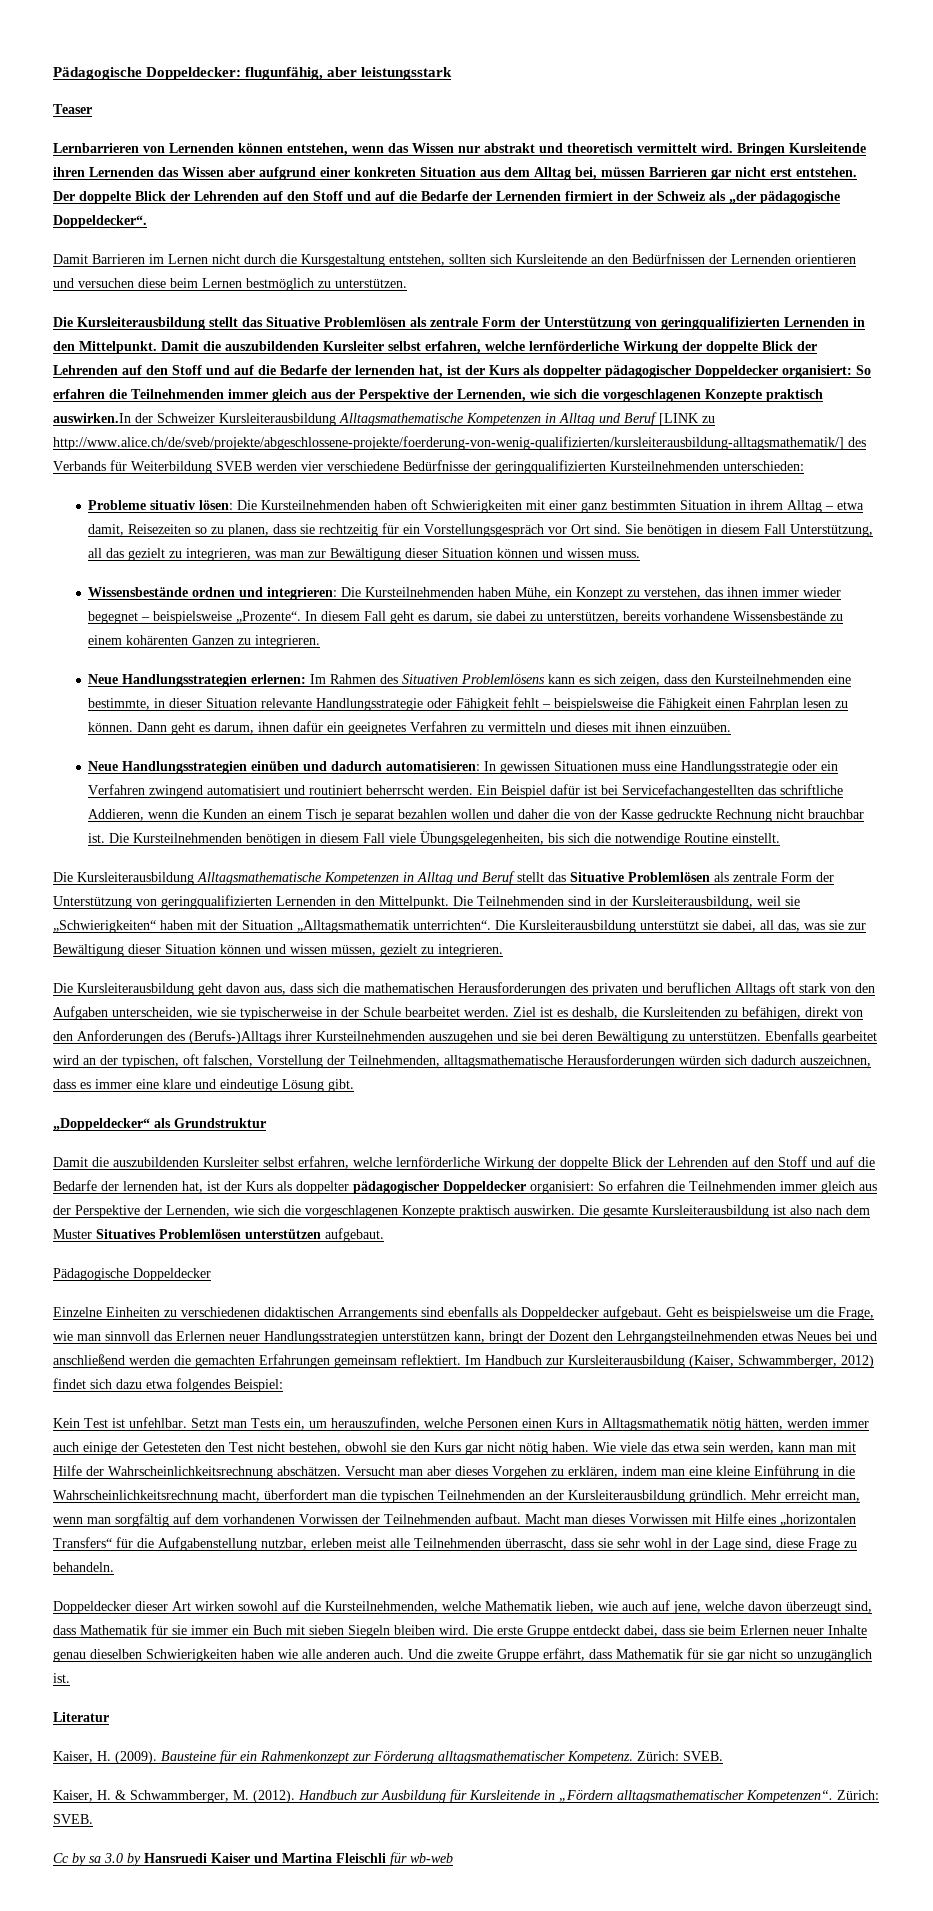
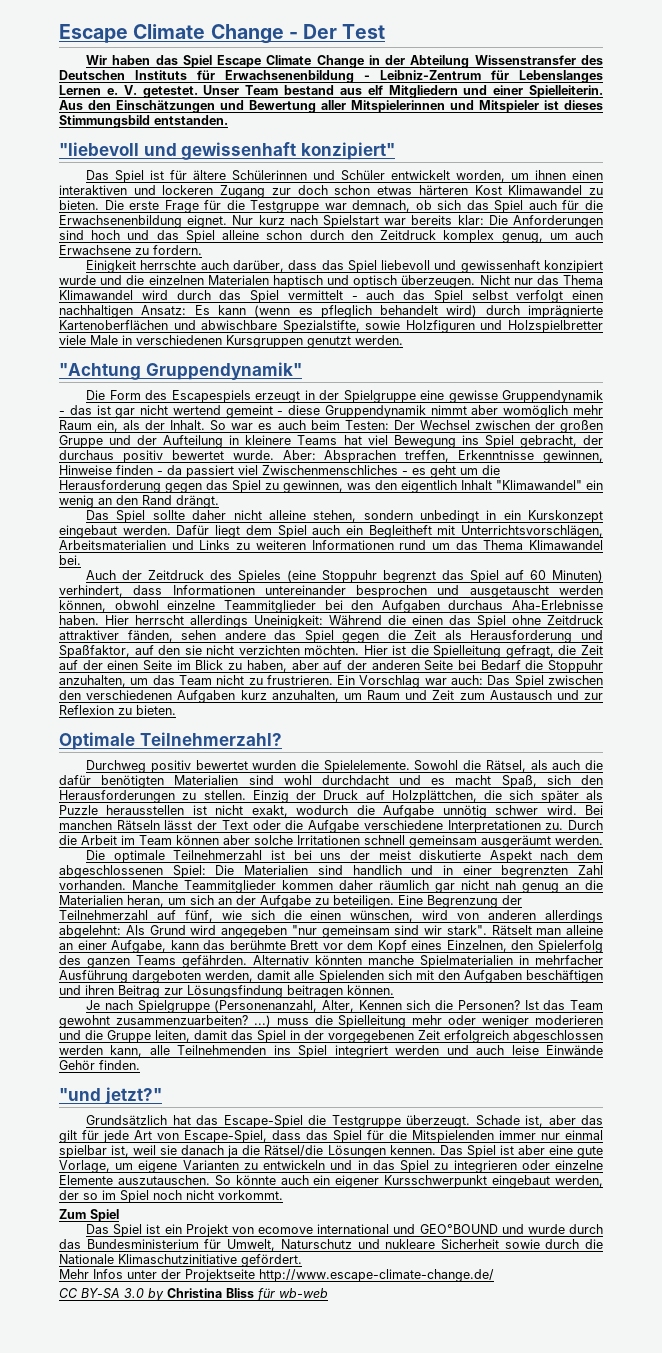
[53,67,453,80] [53,104,92,114] [53,143,866,156] [53,167,857,180] [53,191,840,204] [53,215,147,228] [53,253,856,267] [53,278,407,291] [53,317,865,330] [53,341,817,354] [53,365,871,378] [53,389,823,402] [53,412,715,426] [53,436,866,450] [53,460,804,474] [88,499,865,513] [88,523,874,537] [88,548,641,561] [88,587,842,600] [88,611,844,624] [88,635,321,648] [88,674,852,687] [88,697,849,711] [88,721,732,735] [88,761,839,774] [88,784,844,798] [88,809,865,822] [88,831,781,846] [53,871,834,885] [53,895,800,909] [53,920,866,933] [53,944,503,957] [53,982,875,996] [53,1006,863,1020] [53,1030,877,1044] [53,1054,871,1068] [53,1079,354,1092] [53,1118,266,1131] [53,1156,875,1170] [53,1180,877,1194] [53,1205,870,1218] [53,1228,384,1242] [53,1268,211,1281] [53,1306,874,1320] [53,1331,877,1344] [53,1354,874,1368] [53,1378,283,1392] [53,1417,869,1431] [53,1442,856,1455] [53,1465,855,1479] [53,1489,860,1503] [53,1513,856,1527] [53,1537,857,1551] [53,1562,114,1572] [53,1600,872,1614] [53,1624,867,1638] [53,1648,872,1662] [53,1673,70,1683] [53,1712,109,1722] [53,1750,723,1764] [53,1789,879,1803] [53,1814,93,1824] [53,1853,386,1866] Pädagogische Doppeldecker: flugunfähig, aber leistungsstark // Teaser // Lernbarrieren von Lernenden können entstehen, wenn das Wissen nur abstrakt und theoretisch vermittelt wird. Bringen Kursleitende ihren Lernenden das Wissen aber aufgrund einer konkreten Situation aus dem Alltag bei, müssen Barrieren gar nicht erst entstehen. Der doppelte Blick der Lehrenden auf den Stoff und auf die Bedarfe der Lernenden firmiert in der Schweiz als „der pädagogische Doppeldecker“. // Damit Barrieren im Lernen nicht durch die Kursgestaltung entstehen, sollten sich Kursleitende an den Bedürfnissen der Lernenden orientieren und versuchen diese beim Lernen bestmöglich zu unterstützen. // Die Kursleiterausbildung stellt das Situative Problemlösen als zentrale Form der Unterstützung von geringqualifizierten Lernenden in den Mittelpunkt. Damit die auszubildenden Kursleiter selbst erfahren, welche lernförderliche Wirkung der doppelte Blick der Lehrenden auf den Stoff und auf die Bedarfe der lernenden hat, ist der Kurs als doppelter pädagogischer Doppeldecker organisiert: So erfahren die Teilnehmenden immer gleich aus der Perspektive der Lernenden, wie sich die vorgeschlagenen Konzepte praktisch auswirken.In der Schweizer Kursleiterausbildung Alltagsmathematische Kompetenzen in Alltag und Beruf [LINK zu http://www.alice.ch/de/sveb/projekte/abgeschlossene-projekte/foerderung-von-wenig-qualifizierten/kursleiterausbildung-alltagsmathematik/] des Verbands für Weiterbildung SVEB werden vier verschiedene Bedürfnisse der geringqualifizierten Kursteilnehmenden unterschieden: // Probleme situativ lösen: Die Kursteilnehmenden haben oft Schwierigkeiten mit einer ganz bestimmten Situation in ihrem Alltag – etwa damit, Reisezeiten so zu planen, dass sie rechtzeitig für ein Vorstellungsgespräch vor Ort sind. Sie benötigen in diesem Fall Unterstützung, all das gezielt zu integrieren, was man zur Bewältigung dieser Situation können und wissen muss. // Wissensbestände ordnen und integrieren: Die Kursteilnehmenden haben Mühe, ein Konzept zu verstehen, das ihnen immer wieder begegnet – beispielsweise „Prozente“. In diesem Fall geht es darum, sie dabei zu unterstützen, bereits vorhandene Wissensbestände zu einem kohärenten Ganzen zu integrieren. // Neue Handlungsstrategien erlernen: Im Rahmen des Situativen Problemlösens kann es sich zeigen, dass den Kursteilnehmenden eine bestimmte, in dieser Situation relevante Handlungsstrategie oder Fähigkeit fehlt – beispielsweise die Fähigkeit einen Fahrplan lesen zu können. Dann geht es darum, ihnen dafür ein geeignetes Verfahren zu vermitteln und dieses mit ihnen einzuüben. // Neue Handlungsstrategien einüben und dadurch automatisieren: In gewissen Situationen muss eine Handlungsstrategie oder ein Verfahren zwingend automatisiert und routiniert beherrscht werden. Ein Beispiel dafür ist bei Servicefachangestellten das schriftliche Addieren, wenn die Kunden an einem Tisch je separat bezahlen wollen und daher die von der Kasse gedruckte Rechnung nicht brauchbar ist. Die Kursteilnehmenden benötigen in diesem Fall viele Übungsgelegenheiten, bis sich die notwendige Routine einstellt. // Die Kursleiterausbildung Alltagsmathematische Kompetenzen in Alltag und Beruf stellt das Situative Problemlösen als zentrale Form der Unterstützung von geringqualifizierten Lernenden in den Mittelpunkt. Die Teilnehmenden sind in der Kursleiterausbildung, weil sie „Schwierigkeiten“ haben mit der Situation „Alltagsmathematik unterrichten“. Die Kursleiterausbildung unterstützt sie dabei, all das, was sie zur Bewältigung dieser Situation können und wissen müssen, gezielt zu integrieren. // Die Kursleiterausbildung geht davon aus, dass sich die mathematischen Herausforderungen des privaten und beruflichen Alltags oft stark von den Aufgaben unterscheiden, wie sie typischerweise in der Schule bearbeitet werden. Ziel ist es deshalb, die Kursleitenden zu befähigen, direkt von den Anforderungen des (Berufs-)Alltags ihrer Kursteilnehmenden auszugehen und sie bei deren Bewältigung zu unterstützen. Ebenfalls gearbeitet wird an der typischen, oft falschen, Vorstellung der Teilnehmenden, alltagsmathematische Herausforderungen würden sich dadurch auszeichnen, dass es immer eine klare und eindeutige Lösung gibt. // „Doppeldecker“ als Grundstruktur // Damit die auszubildenden Kursleiter selbst erfahren, welche lernförderliche Wirkung der doppelte Blick der Lehrenden auf den Stoff und auf die Bedarfe der lernenden hat, ist der Kurs als doppelter pädagogischer Doppeldecker organisiert: So erfahren die Teilnehmenden immer gleich aus der Perspektive der Lernenden, wie sich die vorgeschlagenen Konzepte praktisch auswirken. Die gesamte Kursleiterausbildung ist also nach dem Muster Situatives Problemlösen unterstützen aufgebaut. // Pädagogische Doppeldecker // Einzelne Einheiten zu verschiedenen didaktischen Arrangements sind ebenfalls als Doppeldecker aufgebaut. Geht es beispielsweise um die Frage, wie man sinnvoll das Erlernen neuer Handlungsstrategien unterstützen kann, bringt der Dozent den Lehrgangsteilnehmenden etwas Neues bei und anschließend werden die gemachten Erfahrungen gemeinsam reflektiert. Im Handbuch zur Kursleiterausbildung (Kaiser, Schwammberger, 2012) findet sich dazu etwa folgendes Beispiel: // Kein Test ist unfehlbar. Setzt man Tests ein, um herauszufinden, welche Personen einen Kurs in Alltagsmathematik nötig hätten, werden immer auch einige der Getesteten den Test nicht bestehen, obwohl sie den Kurs gar nicht nötig haben. Wie viele das etwa sein werden, kann man mit Hilfe der Wahrscheinlichkeitsrechnung abschätzen. Versucht man aber dieses Vorgehen zu erklären, indem man eine kleine Einführung in die Wahrscheinlichkeitsrechnung macht, überfordert man die typischen Teilnehmenden an der Kursleiterausbildung gründlich. Mehr erreicht man, wenn man sorgfältig auf dem vorhandenen Vorwissen der Teilnehmenden aufbaut. Macht man dieses Vorwissen mit Hilfe eines „horizontalen Transfers“ für die Aufgabenstellung nutzbar, erleben meist alle Teilnehmenden überrascht, dass sie sehr wohl in der Lage sind, diese Frage zu behandeln. // Doppeldecker dieser Art wirken sowohl auf die Kursteilnehmenden, welche Mathematik lieben, wie auch auf jene, welche davon überzeugt sind, dass Mathematik für sie immer ein Buch mit sieben Siegeln bleiben wird. Die erste Gruppe entdeckt dabei, dass sie beim Erlernen neuer Inhalte genau dieselben Schwierigkeiten haben wie alle anderen auch. Und die zweite Gruppe erfährt, dass Mathematik für sie gar nicht so unzugänglich ist. // Literatur // Kaiser, H. (2009). Bausteine für ein Rahmenkonzept zur Förderung alltagsmathematischer Kompetenz. Zürich: SVEB. // Kaiser, H. & Schwammberger, M. (2012). Handbuch zur Ausbildung für Kursleitende in „Fördern alltagsmathematischer Kompetenzen“. Zürich: SVEB. // Cc by sa 3.0 by Hansruedi Kaiser und Martina Fleischli -> [59,24,386,44] [86,55,603,68] [59,70,603,83] [59,85,603,98] [59,100,603,113] [59,115,228,128] [59,142,395,160] [86,170,603,183] [59,185,604,198] [59,200,604,213] [59,215,603,228] [59,230,603,243] [59,245,202,255] [86,260,603,273] [59,275,604,288] [59,290,603,303] [59,305,603,318] [59,320,603,333] [59,335,403,348] [59,362,302,380] [86,390,603,403] [59,405,603,418] [59,420,603,433] [59,435,604,448] [59,450,603,463] [59,465,500,478] [59,480,603,493] [59,495,219,508] [86,510,603,523] [59,525,603,538] [59,540,603,550] [59,555,81,565] [86,570,603,583] [59,585,603,598] [59,600,603,613] [59,615,603,628] [59,630,603,643] [59,645,604,658] [59,660,603,673] [59,675,604,688] [59,690,604,703] [59,705,176,715] [59,732,282,750] [86,760,603,773] [59,775,603,788] [59,790,603,803] [59,805,603,818] [59,820,603,833] [59,835,603,848] [86,850,603,863] [59,865,603,878] [59,880,603,893] [59,895,522,908] [59,910,604,923] [59,925,603,938] [59,940,604,953] [59,955,603,968] [59,970,604,983] [59,985,394,998] [86,1000,603,1013] [59,1015,604,1028] [59,1030,603,1043] [59,1045,603,1058] [59,1060,140,1070] [59,1087,162,1104] [86,1115,603,1128] [59,1130,603,1143] [59,1145,603,1158] [59,1160,603,1173] [59,1175,604,1188] [59,1190,283,1203] [59,1209,119,1222] [86,1224,603,1237] [59,1239,603,1251] [59,1254,302,1267] [59,1269,494,1282] [59,1288,254,1301] Escape Climate Change - Der Test // Wir haben das Spiel Escape Climate Change in der Abteilung Wissenstransfer des Deutschen Instituts für Erwachsenenbildung - Leibniz-Zentrum für Lebenslanges Lernen e. V. getestet. Unser Team bestand aus elf Mitgliedern und einer Spielleiterin. Aus den Einschätzungen und Bewertung aller Mitspielerinnen und Mitspieler ist dieses Stimmungsbild entstanden. // "liebevoll und gewissenhaft konzipiert" // Das Spiel ist für ältere Schülerinnen und Schüler entwickelt worden, um ihnen einen interaktiven und lockeren Zugang zur doch schon etwas härteren Kost Klimawandel zu bieten. Die erste Frage für die Testgruppe war demnach, ob sich das Spiel auch für die Erwachsenenbildung eignet. Nur kurz nach Spielstart war bereits klar: Die Anforderungen sind hoch und das Spiel alleine schon durch den Zeitdruck komplex genug, um auch Erwachsene zu fordern. // Einigkeit herrschte auch darüber, dass das Spiel liebevoll und gewissenhaft konzipiert wurde und die einzelnen Materialen haptisch und optisch überzeugen. Nicht nur das Thema Klimawandel wird durch das Spiel vermittelt - auch das Spiel selbst verfolgt einen nachhaltigen Ansatz: Es kann (wenn es pfleglich behandelt wird) durch imprägnierte Kartenoberflächen und abwischbare Spezialstifte, sowie Holzfiguren und Holzspielbretter viele Male in verschiedenen Kursgruppen genutzt werden. // "Achtung Gruppendynamik" // Die Form des Escapespiels erzeugt in der Spielgruppe eine gewisse Gruppendynamik - das ist gar nicht wertend gemeint - diese Gruppendynamik nimmt aber womöglich mehr Raum ein, als der Inhalt. So war es auch beim Testen: Der Wechsel zwischen der großen Gruppe und der Aufteilung in kleinere Teams hat viel Bewegung ins Spiel gebracht, der durchaus positiv bewertet wurde. Aber: Absprachen treffen, Erkenntnisse gewinnen, Hinweise finden - da passiert viel Zwischenmenschliches - es geht um die Herausforderung gegen das Spiel zu gewinnen, was den eigentlich Inhalt "Klimawandel" ein wenig an den Rand drängt. // Das Spiel sollte daher nicht alleine stehen, sondern unbedingt in ein Kurskonzept eingebaut werden. Dafür liegt dem Spiel auch ein Begleitheft mit Unterrichtsvorschlägen, Arbeitsmaterialien und Links zu weiteren Informationen rund um das Thema Klimawandel bei. // Auch der Zeitdruck des Spieles (eine Stoppuhr begrenzt das Spiel auf 60 Minuten) verhindert, dass Informationen untereinander besprochen und ausgetauscht werden können, obwohl einzelne Teammitglieder bei den Aufgaben durchaus Aha-Erlebnisse haben. Hier herrscht allerdings Uneinigkeit: Während die einen das Spiel ohne Zeitdruck attraktiver fänden, sehen andere das Spiel gegen die Zeit als Herausforderung und Spaßfaktor, auf den sie nicht verzichten möchten. Hier ist die Spielleitung gefragt, die Zeit auf der einen Seite im Blick zu haben, aber auf der anderen Seite bei Bedarf die Stoppuhr anzuhalten, um das Team nicht zu frustrieren. Ein Vorschlag war auch: Das Spiel zwischen den verschiedenen Aufgaben kurz anzuhalten, um Raum und Zeit zum Austausch und zur Reflexion zu bieten. // Optimale Teilnehmerzahl? // Durchweg positiv bewertet wurden die Spielelemente. Sowohl die Rätsel, als auch die dafür benötigten Materialien sind wohl durchdacht und es macht Spaß, sich den Herausforderungen zu stellen. Einzig der Druck auf Holzplättchen, die sich später als Puzzle herausstellen ist nicht exakt, wodurch die Aufgabe unnötig schwer wird. Bei manchen Rätseln lässt der Text oder die Aufgabe verschiedene Interpretationen zu. Durch die Arbeit im Team können aber solche Irritationen schnell gemeinsam ausgeräumt werden. // Die optimale Teilnehmerzahl ist bei uns der meist diskutierte Aspekt nach dem abgeschlossenen Spiel: Die Materialien sind handlich und in einer begrenzten Zahl vorhanden. Manche Teammitglieder kommen daher räumlich gar nicht nah genug an die Materialien heran, um sich an der Aufgabe zu beteiligen. Eine Begrenzung der Teilnehmerzahl auf fünf, wie sich die einen wünschen, wird von anderen allerdings abgelehnt: Als Grund wird angegeben "nur gemeinsam sind wir stark". Rätselt man alleine an einer Aufgabe, kann das berühmte Brett vor dem Kopf eines Einzelnen, den Spielerfolg des ganzen Teams gefährden. Alternativ könnten manche Spielmaterialien in mehrfacher Ausführung dargeboten werden, damit alle Spielenden sich mit den Aufgaben beschäftigen und ihren Beitrag zur Lösungsfindung beitragen können. // Je nach Spielgruppe (Personenanzahl, Alter, Kennen sich die Personen? Ist das Team gewohnt zusammenzuarbeiten? ...) muss die Spielleitung mehr oder weniger moderieren und die Gruppe leiten, damit das Spiel in der vorgegebenen Zeit erfolgreich abgeschlossen werden kann, alle Teilnehmenden ins Spiel integriert werden und auch leise Einwände Gehör finden. // "und jetzt?" // Grundsätzlich hat das Escape-Spiel die Testgruppe überzeugt. Schade ist, aber das gilt für jede Art von Escape-Spiel, dass das Spiel für die Mitspielenden immer nur einmal spielbar ist, weil sie danach ja die Rätsel/die Lösungen kennen. Das Spiel ist aber eine gute Vorlage, um eigene Varianten zu entwickeln und in das Spiel zu integrieren oder einzelne Elemente auszutauschen. So könnte auch ein eigener Kursschwerpunkt eingebaut werden, der so im Spiel noch nicht vorkommt. // Zum Spiel // Das Spiel ist ein Projekt von ecomove international und GEO°BOUND und wurde durch das Bundesministerium für Umwelt, Naturschutz und nukleare Sicherheit sowie durch die Nationale Klimaschutzinitiative gefördert. // Mehr Infos unter der Projektseite http://www.escape-climate-change.de/ // CC BY-SA 3.0 by Christina Bliss

